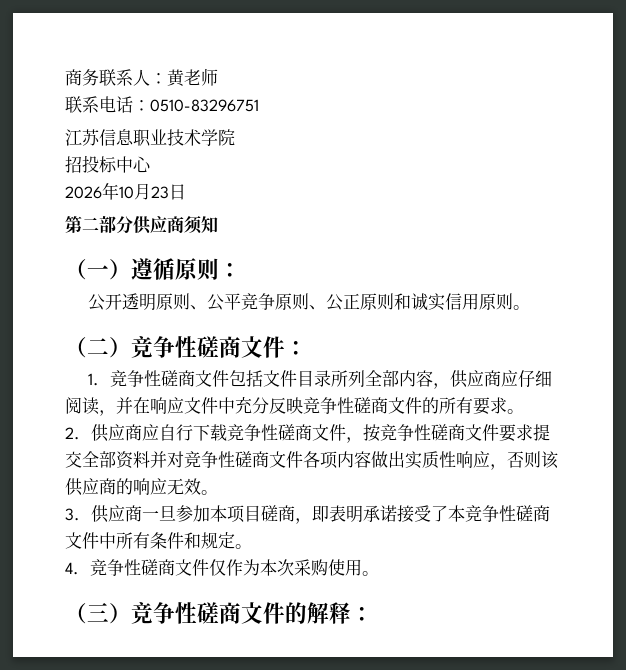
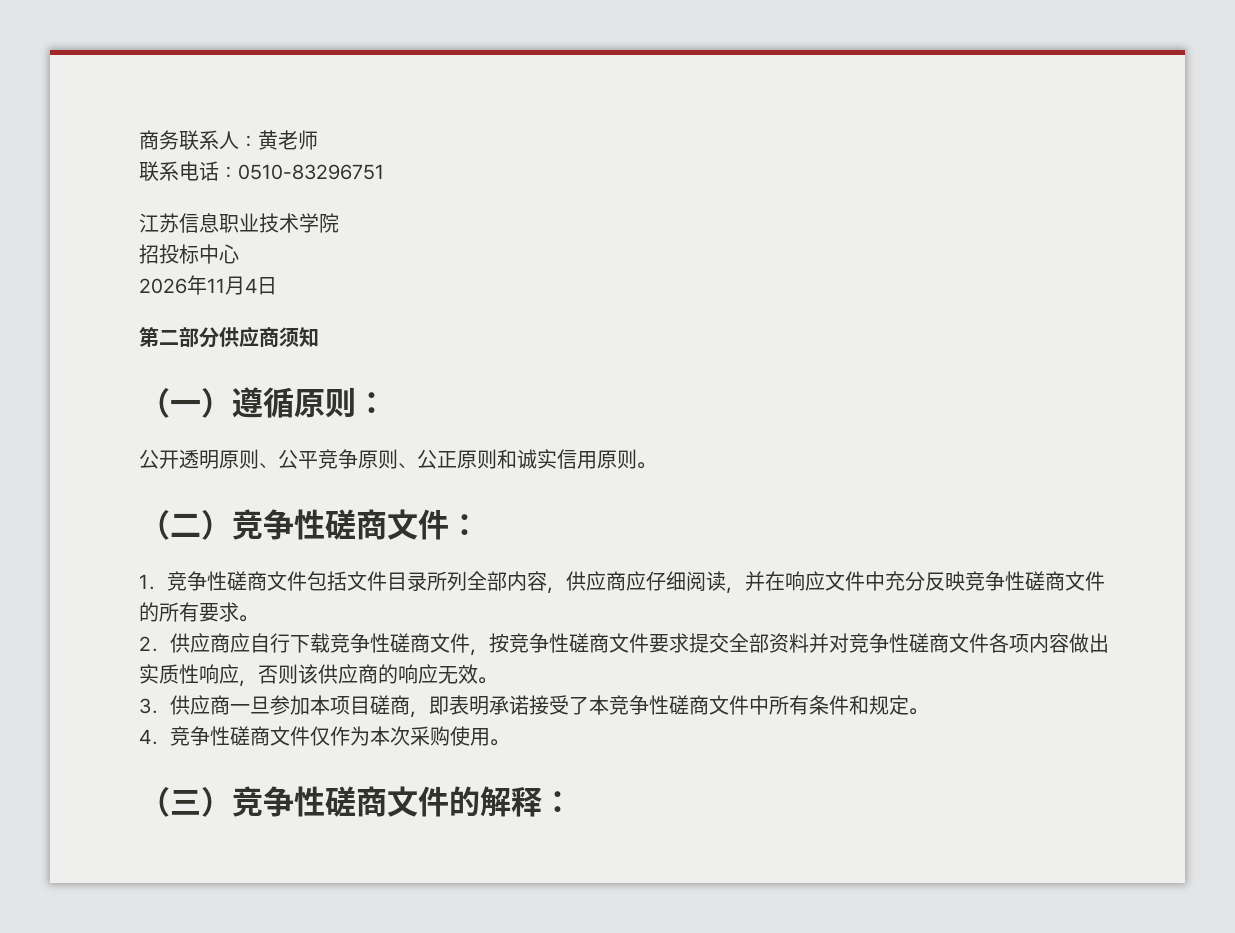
[119,183,169,200] 10月23 -> [207,276,257,295] 11月4

